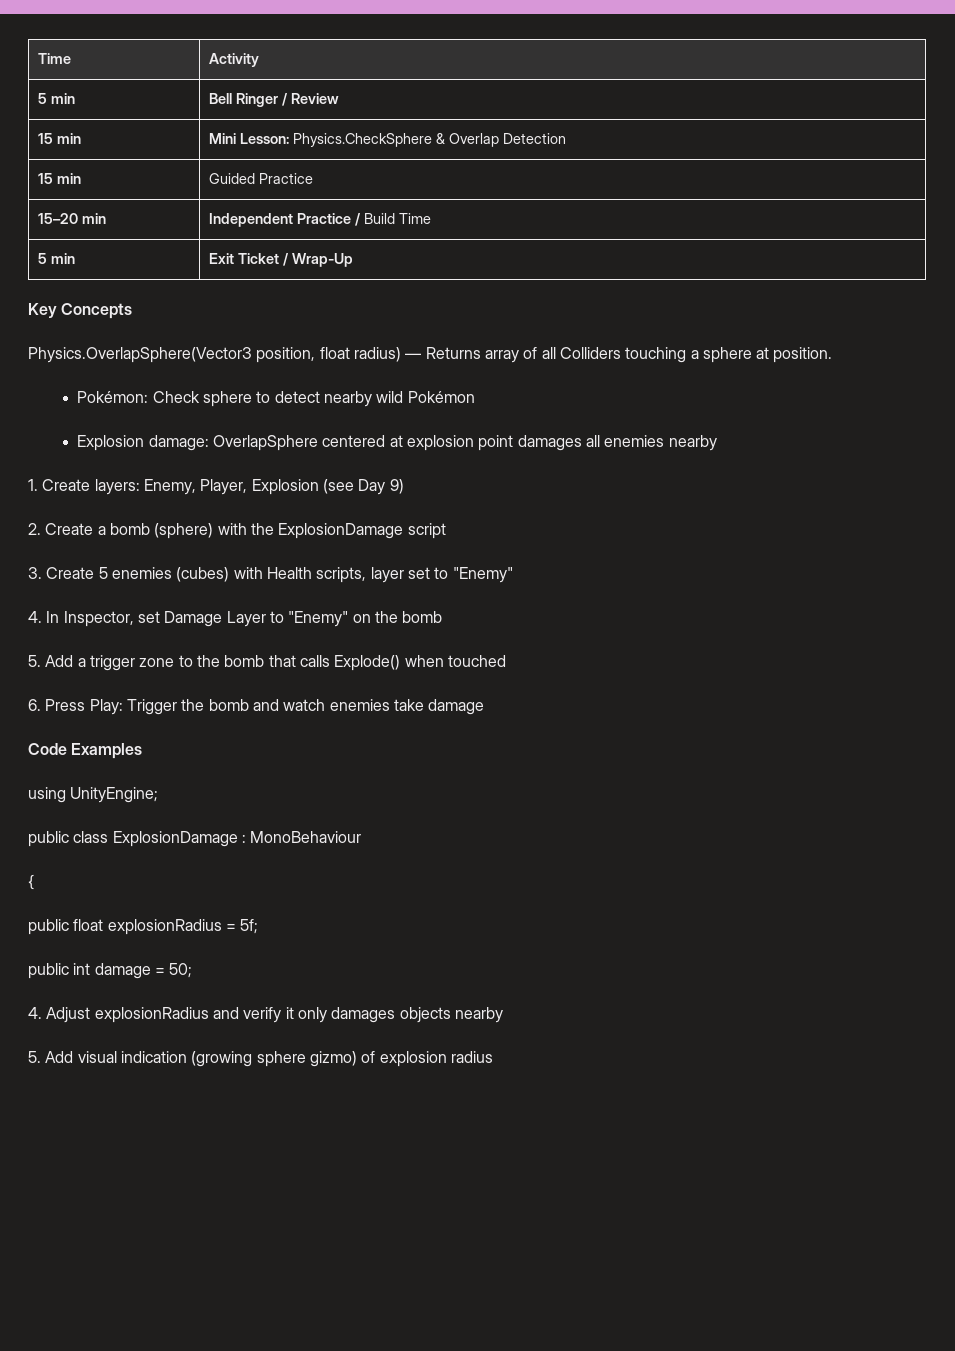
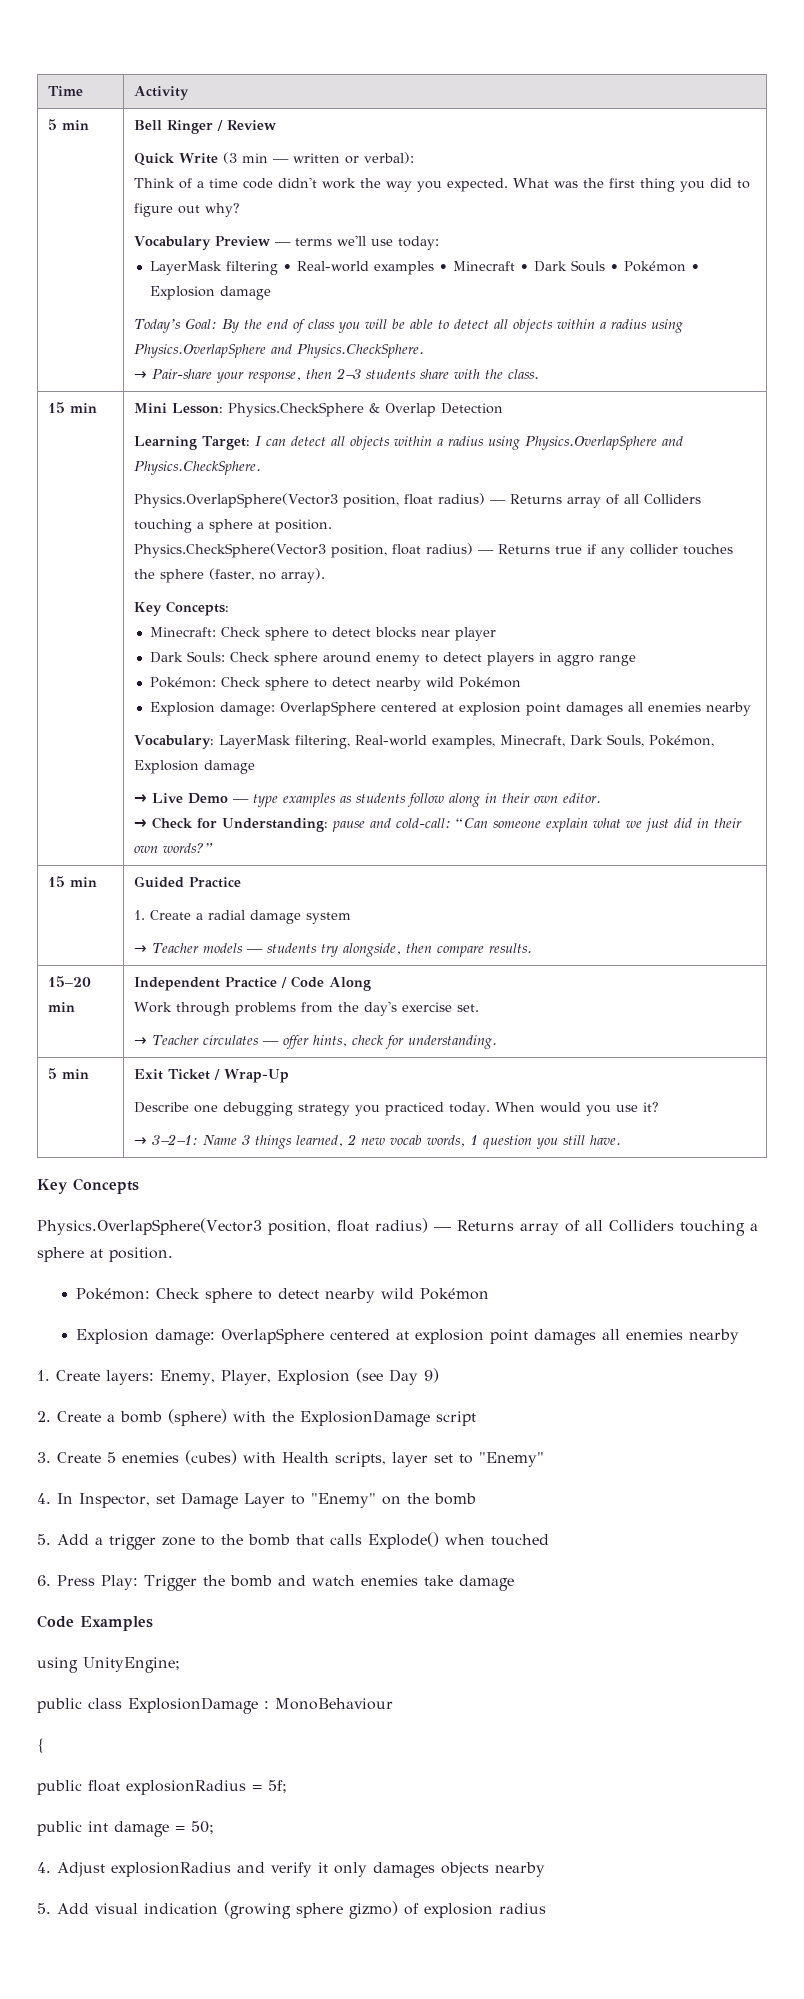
(340, 98) none -> [133,152,414,166] [133,177,750,192] [133,203,240,217] [133,235,439,250] [149,260,700,275] [149,286,271,300] [133,319,683,333] [133,344,424,358] [133,368,539,383] // Quick Write (3 min — written or verbal): // Think of a time code didn't work the way you expected. What was the first thing you did to figure out why? // Vocabulary Preview — terms we'll use today: // LayerMask filtering • Real-world examples • Minecraft • Dark Souls • Pokémon • Explosion damage // Today’s Goal: By the end of class you will be able to detect all objects within a radius using Physics.OverlapSphere and Physics.CheckSphere. // → Pair-share your response, then 2–3 students share with the class.
[38,173,82,184] [209,173,314,184] // 15 min | Guided Practice -> [133,436,683,450] [133,461,261,475] [133,493,701,508] [133,519,332,533] [133,543,733,558] [133,568,325,583] [133,601,229,616] [149,627,496,641] [149,651,636,666] [149,677,521,691] [149,701,751,716] [133,734,714,749] [133,760,255,774] [133,793,601,807] [133,817,742,832] [133,843,213,853] [47,876,97,887] [133,876,241,888] [133,910,351,924] [133,943,532,957] // Learning Target: I can detect all objects within a radius using Physics.OverlapSphere and Physics.CheckSphere. // Physics.OverlapSphere(Vector3 position, float radius) — Returns array of all Colliders touching a sphere at position. // Physics.CheckSphere(Vector3 position, float radius) — Returns true if any collider touches the sphere (faster, no array). // Key Concepts: // Minecraft: Check sphere to detect blocks near player // Dark Souls: Check sphere around enemy to detect players in aggro range // Pokémon: Check sphere to detect nearby wild Pokémon // Explosion damage: OverlapSphere centered at explosion point damages all enemies nearby // Vocabulary: LayerMask filtering, Real-world examples, Minecraft, Dark Souls, Pokémon, Explosion damage // → Live Demo — type examples as students follow along in their own editor. // → Check for Understanding: pause and cold-call: “Can someone explain what we just did in their own words?” // 15 min | Guided Practice // 1. Create a radial damage system // → Teacher models — students try alongside, then compare results.
[364,213,432,224] Build Time -> [290,976,371,991] [133,1001,479,1016] [133,1035,497,1049] Code Along // Work through problems from the day's exercise set. // → Teacher circulates — offer hints, check for understanding.
(354, 260) none -> [133,1102,659,1116] [133,1134,621,1149] // Describe one debugging strategy you practiced today. When would you use it? // → 3–2–1: Name 3 things learned, 2 new vocab words, 1 question you still have.

